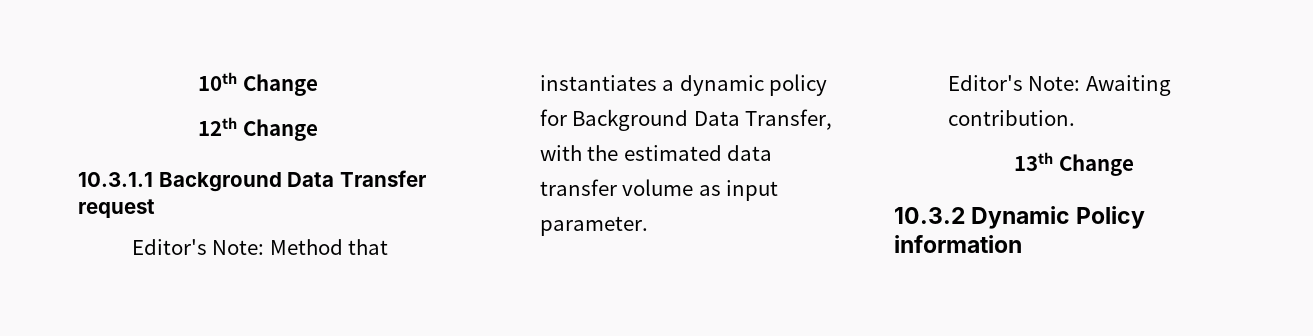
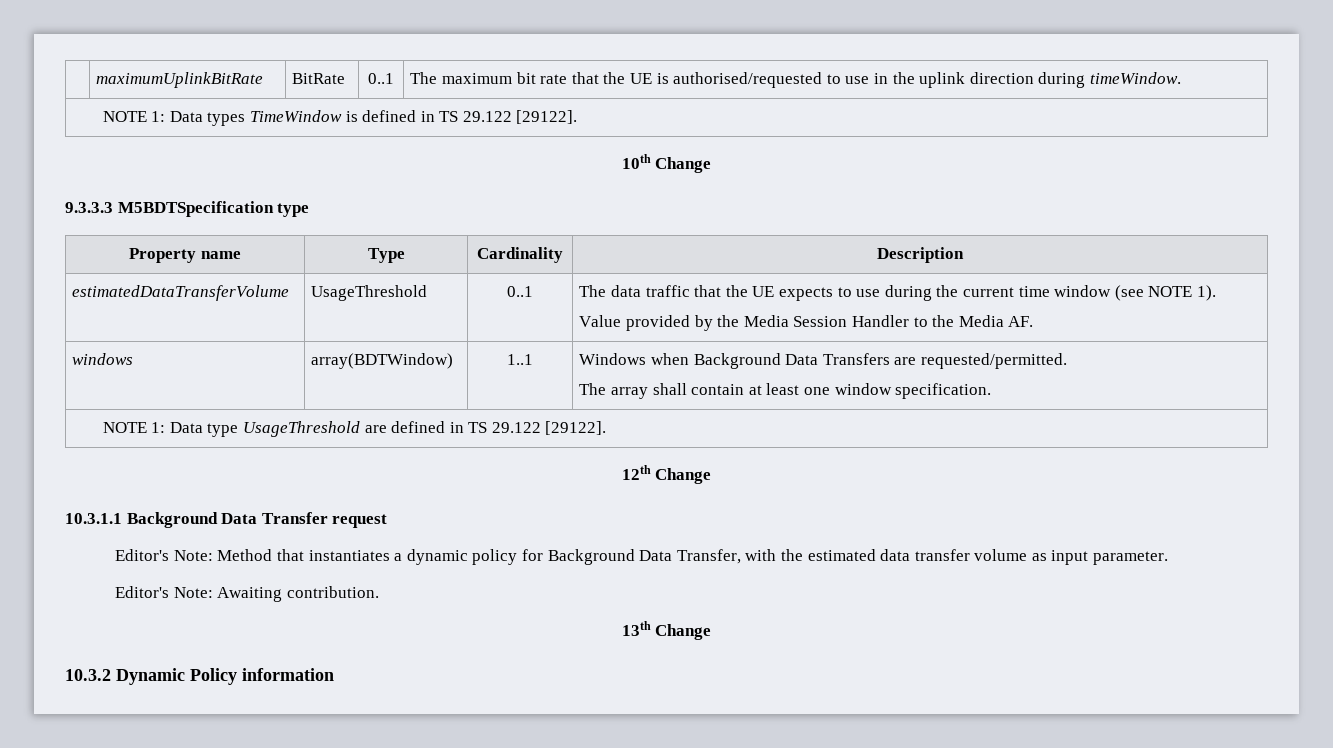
[198,72,318,96] 10th Change -> [96,72,264,88] [292,73,346,84] [368,73,394,84] [410,72,1181,88] [102,110,578,126] [621,154,712,173] [65,201,310,217] [129,248,241,263] [367,248,405,263] [477,247,563,263] [877,247,964,263] [72,285,290,301] [311,285,428,301] [507,286,533,297] [579,285,1216,301] [579,315,1034,331] [72,353,134,365] [311,353,454,369] [507,354,533,365] [579,353,1067,369] [579,383,992,399] [102,421,607,437] | maximumUplinkBitRate | BitRate | 0..1 | The maximum bit rate that the UE is authorised/requested to use in the uplink direction during timeWindow. // NOTE 1: Data types TimeWindow is defined in TS 29.122 [29122]. // 10th Change // 9.3.3.3 M5BDTSpecification type // Property name | Type | Cardinality | Description // estimatedDataTransferVolume | UsageThreshold | 0..1 | The data traffic that the UE expects to use during the current time window (see NOTE 1). // Value provided by the Media Session Handler to the Media AF. // windows | array(BDTWindow) | 1..1 | Windows when Background Data Transfers are requested/permitted. // The array shall contain at least one window specification. // NOTE 1: Data type UsageThreshold are defined in TS 29.122 [29122].

